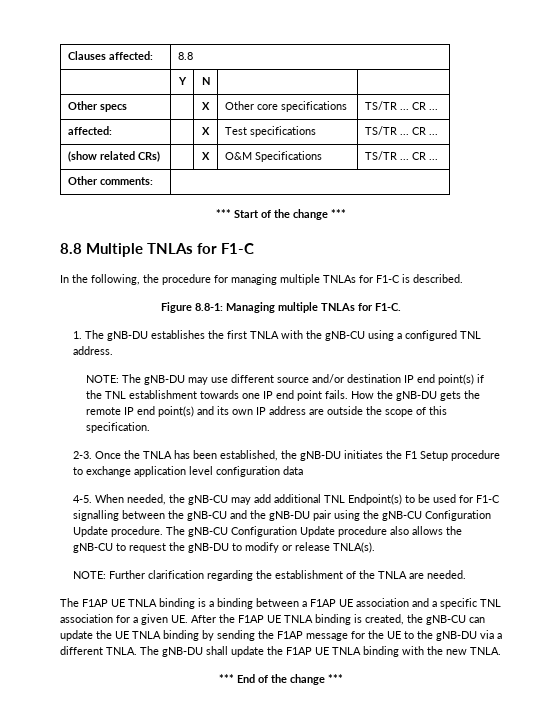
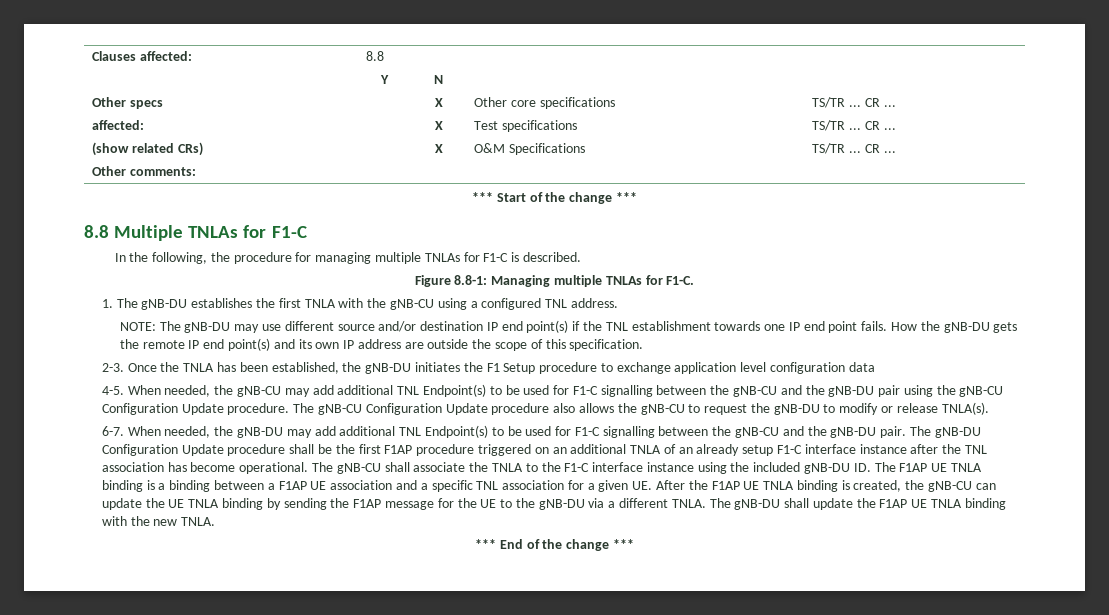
[73,570,467,581] NOTE: Further clarification regarding the establishment of the TNLA are needed. // -> [101,425,981,438] [101,444,987,456] [101,462,871,474] 6-7. When needed, the gNB-DU may add additional TNL Endpoint(s) to be used for F1-C signalling between the gNB-CU and the gNB-DU pair. The gNB-DU Configuration Update procedure shall be the first F1AP procedure triggered on an additional TNLA of an already setup F1-C interface instance after the TNL association has become operational. The gNB-CU shall associate the TNLA to the F1-C interface instance using the included gNB-DU ID.

